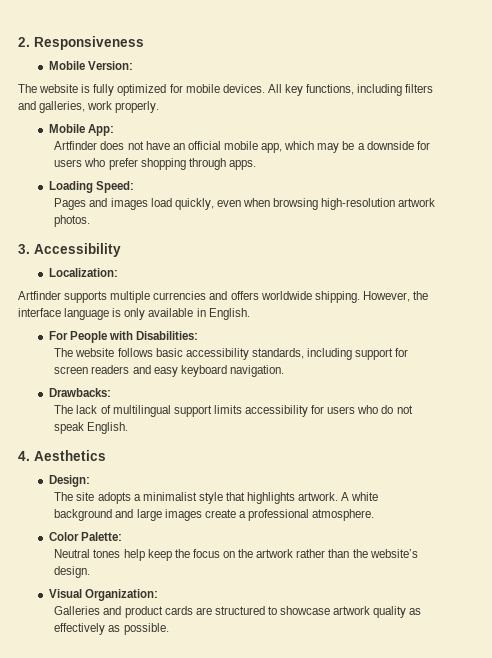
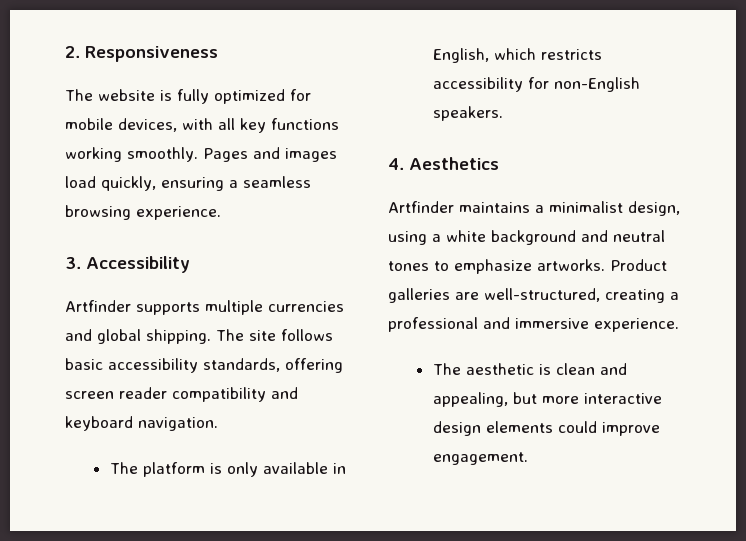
[48,61,133,70] // Mobile Version: -> (218, 54) none
[222,84,434,96] [18,101,160,113] [48,124,114,136] [54,141,430,153] [54,158,256,170] [48,181,134,193] devices. All key functions, including filters and galleries, work properly. // Mobile App: // Artfinder does not have an official mobile app, which may be a downside for users who prefer shopping through apps. // Loading Speed: // -> [118,118,339,133] [65,147,198,162] devices, with all key functions working smoothly.
[216,198,436,210] [54,215,91,227] even when browsing high-resolution artwork photos. -> [161,176,311,191] [65,205,221,220] ensuring a seamless browsing experience.
[48,268,118,277] // Localization: -> (190, 264) none
[230,291,428,303] [18,308,250,320] [48,331,199,343] [54,348,409,360] [54,365,284,377] [48,388,111,397] [54,405,413,417] [54,422,129,434] [18,450,106,461] [48,475,90,487] [54,492,379,504] [54,509,375,521] [48,532,122,541] [54,549,418,561] [54,566,91,578] [48,589,158,601] [54,606,422,618] [54,623,169,635] offers worldwide shipping. However, the interface language is only available in English. // For People with Disabilities: // The website follows basic accessibility standards, including support for screen readers and easy keyboard navigation. // Drawbacks: // The lack of multilingual support limits accessibility for users who do not speak English. // 4. Aesthetics // Design: // The site adopts a minimalist style that highlights artwork. A white background and large images create a professional atmosphere. // Color Palette: // Neutral tones help keep the focus on the artwork rather than the website’s design. // Visual Organization: // Galleries and product cards are structured to showcase artwork quality as effectively as possible. -> [97,329,333,344] [65,358,343,373] [65,387,298,402] [65,416,218,431] [109,462,346,477] [432,48,602,63] [432,77,640,92] [432,106,503,121] [388,157,499,170] [388,201,680,216] [388,230,665,245] [388,259,667,274] [388,288,679,303] [388,317,679,332] [432,363,627,375] [432,392,662,407] [432,421,660,436] [432,452,528,465] global shipping. The site follows basic accessibility standards, offering screen reader compatibility and keyboard navigation. // The platform is only available in English, which restricts accessibility for non-English speakers. // 4. Aesthetics // Artfinder maintains a minimalist design, using a white background and neutral tones to emphasize artworks. Product galleries are well-structured, creating a professional and immersive experience. // The aesthetic is clean and appealing, but more interactive design elements could improve engagement.

